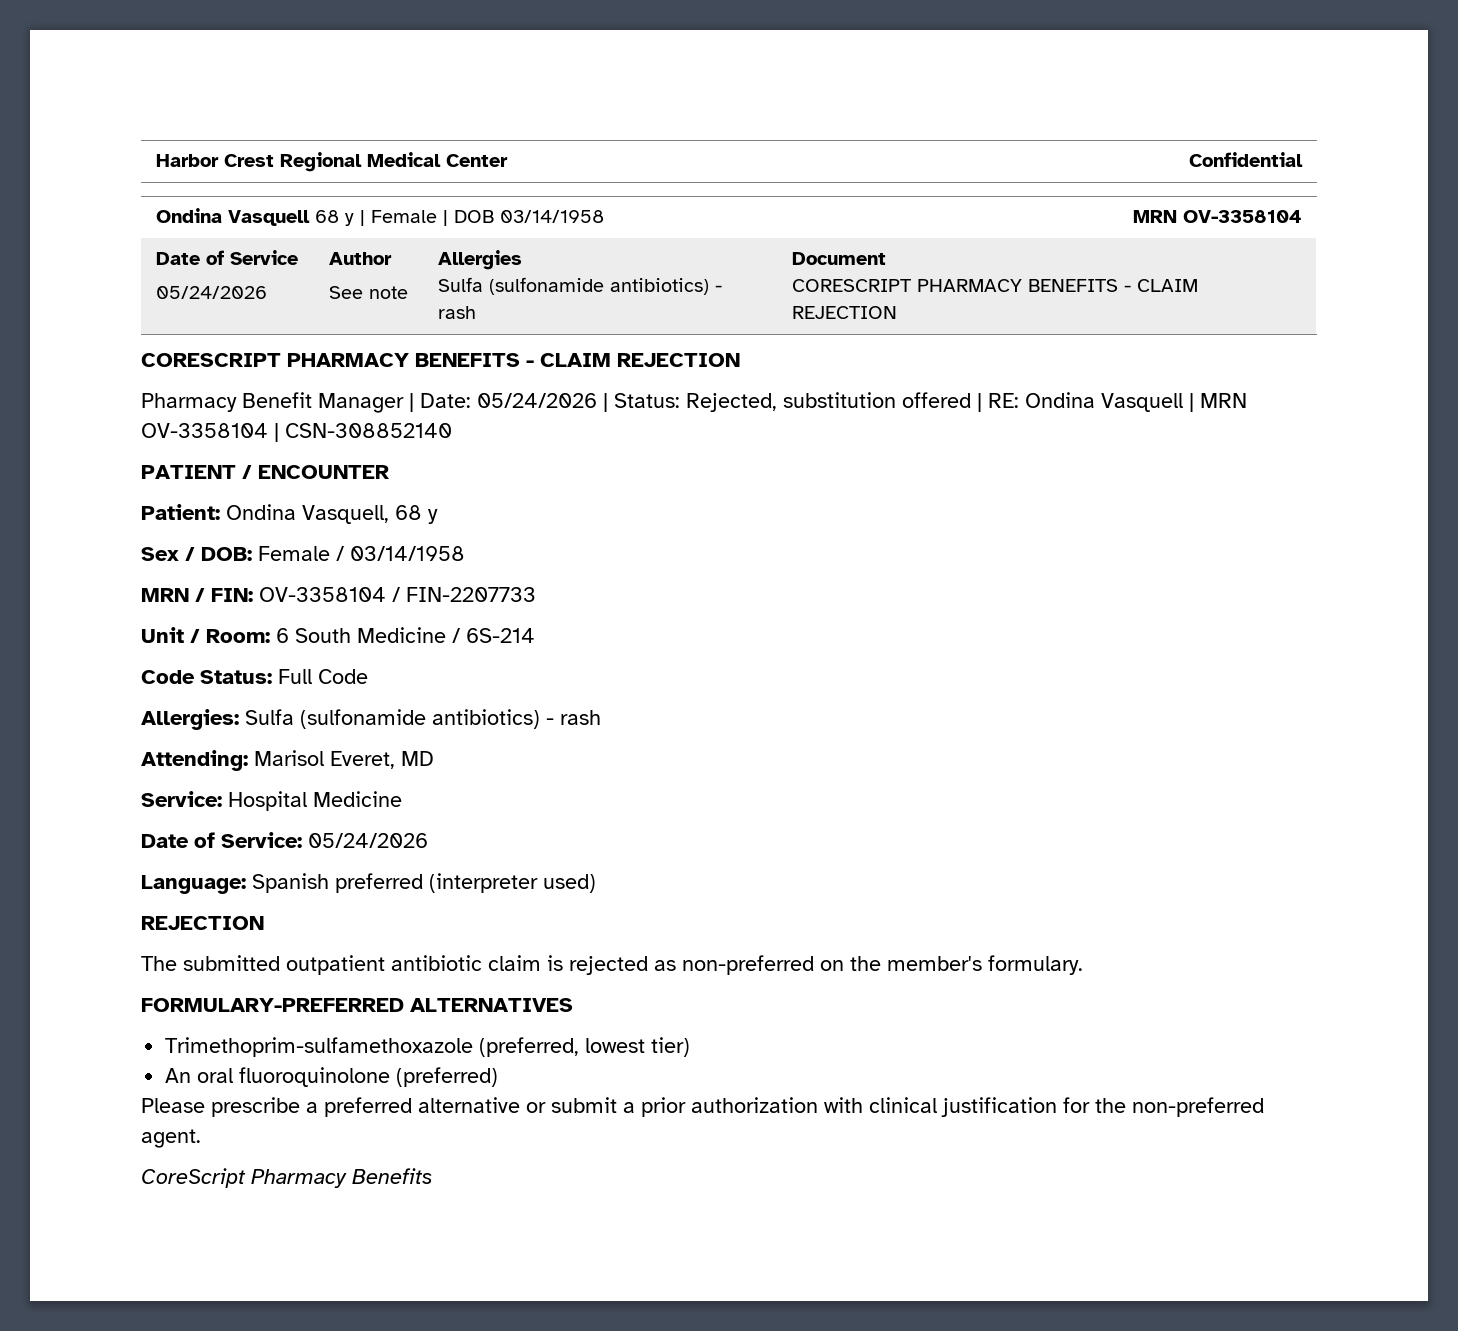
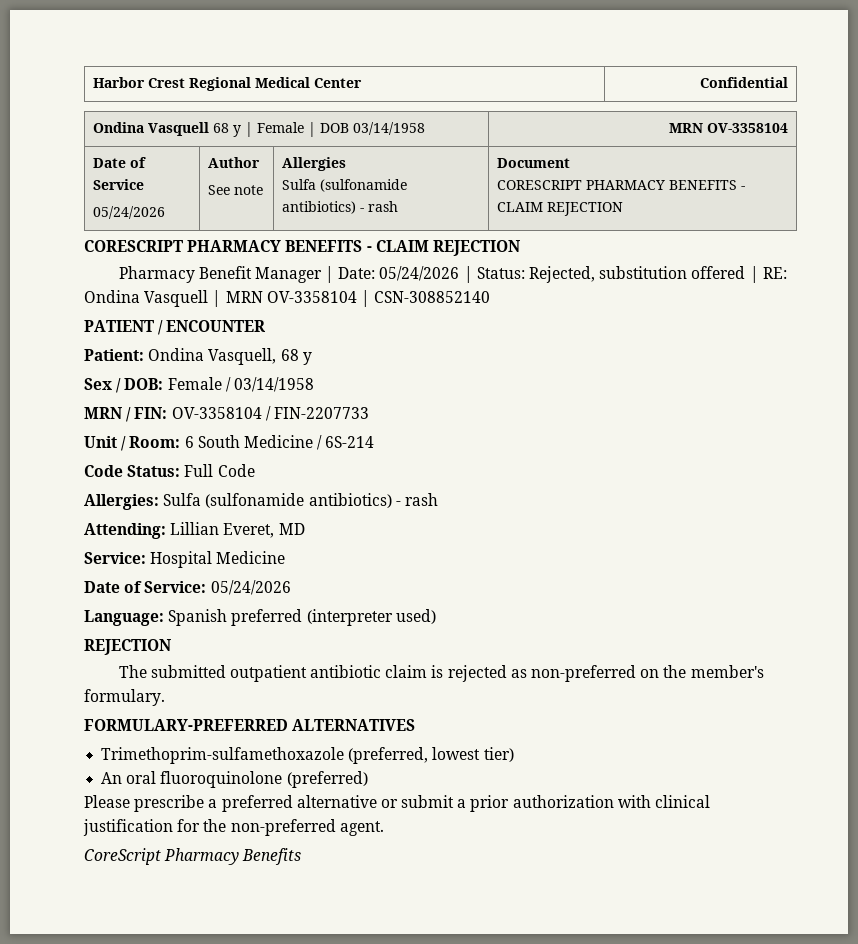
[254,750,324,766] Marisol -> [170,522,220,535] Lillian

